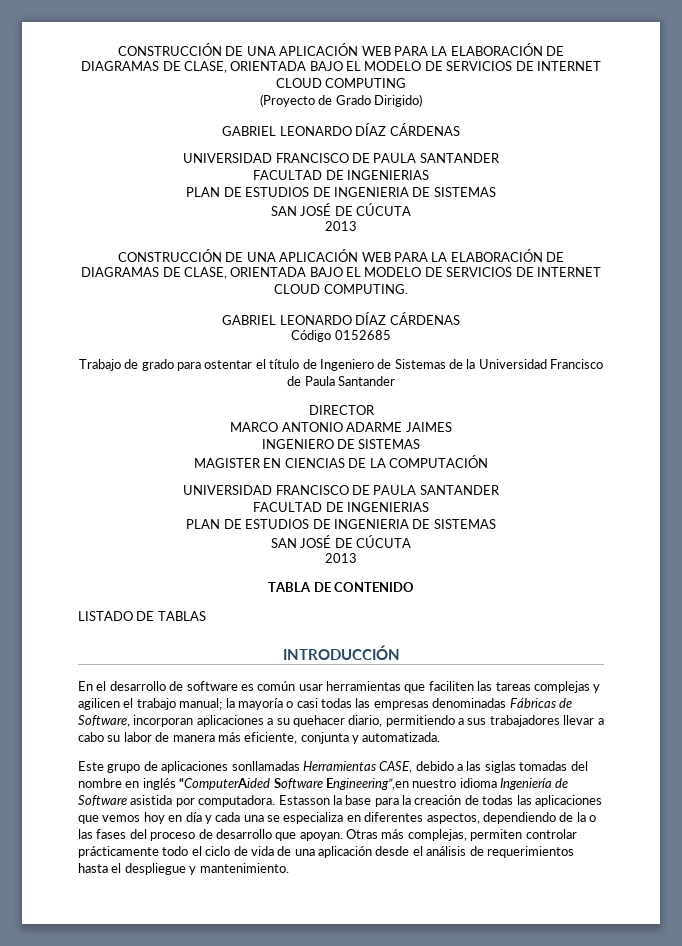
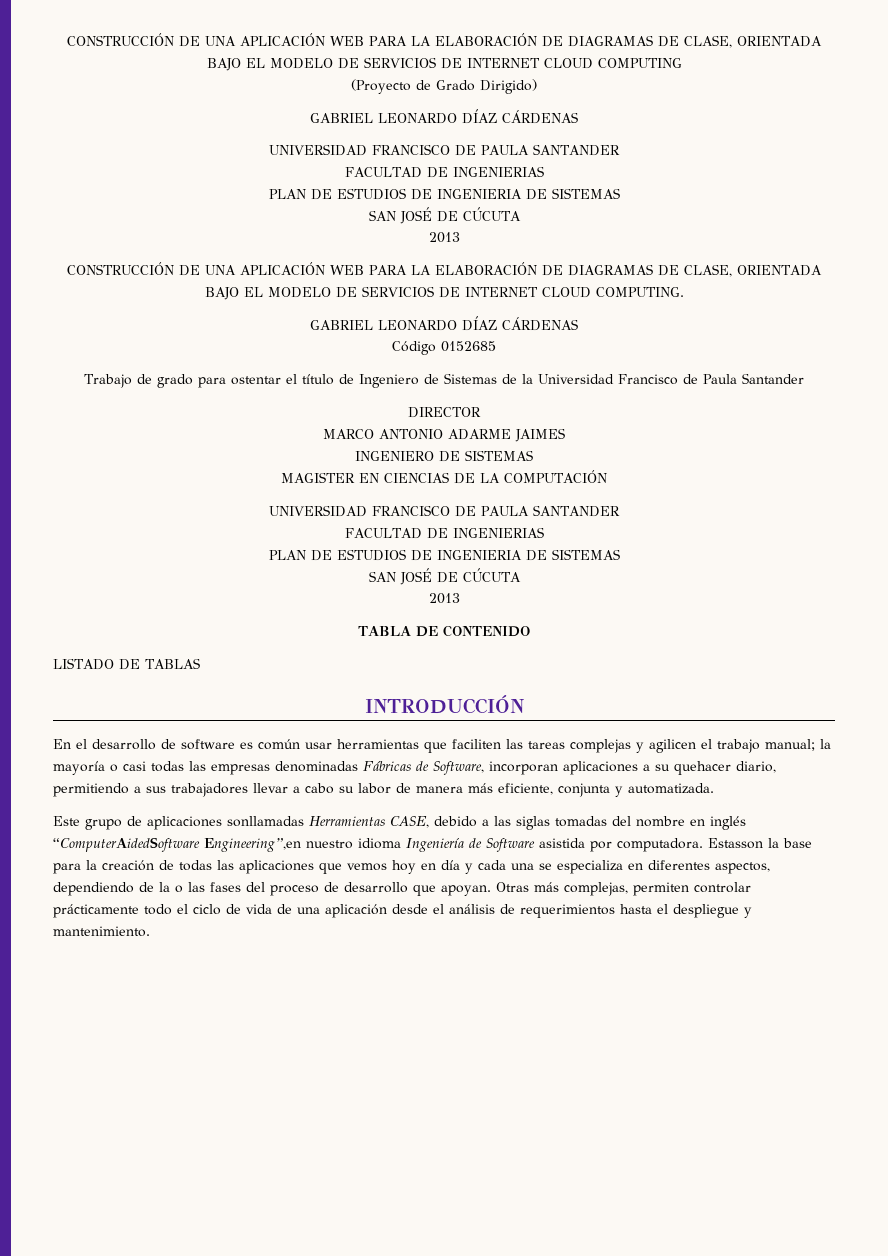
[179,777,323,790] “ComputerAided Software -> [53,837,200,852] “ComputerAidedSoftware

